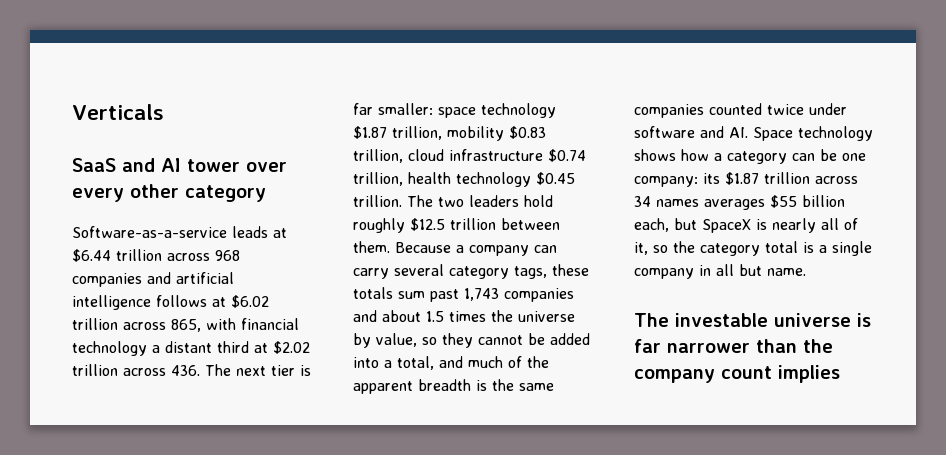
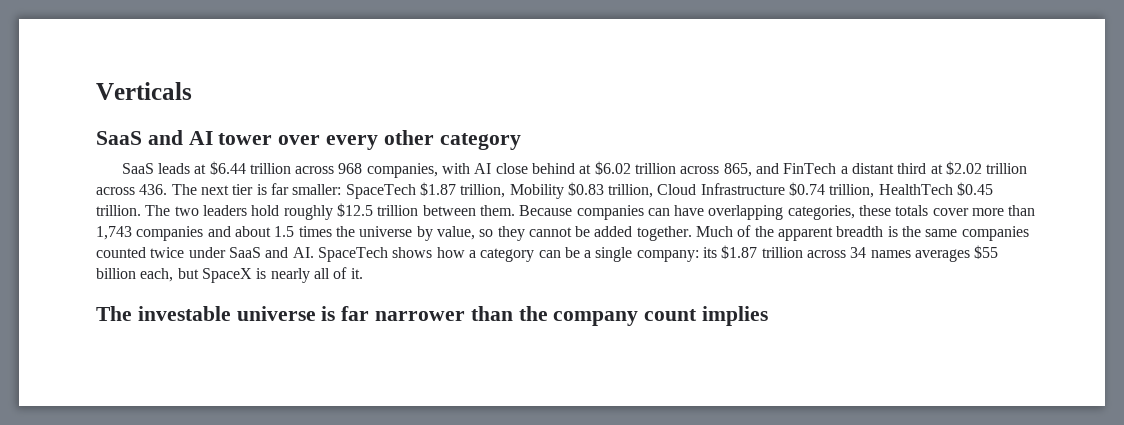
[72,226,227,238] Software-as-a-service -> [121,163,154,174] SaaS
[72,272,234,287] [72,295,207,310] companies and artificial intelligence follows -> [366,163,576,178] companies, with AI close behind
[206,318,299,330] [72,341,147,356] with financial technology -> [755,163,837,174] and FinTech
[438,103,556,118] space technology -> [345,184,416,199] SpaceTech
[447,126,504,141] mobility -> [509,184,564,199] Mobility
[408,149,586,162] [353,172,531,187] cloud infrastructure $0.74 trillion, health technology -> [657,182,953,198] Cloud Infrastructure $0.74 trillion, HealthTech
[456,245,557,256] [353,264,589,279] [353,287,459,302] a company can carry several category tags, these totals sum past -> [576,205,1036,220] companies can have overlapping categories, these totals cover more than
[353,356,503,370] into a total, and much -> [636,226,734,241] together. Much
[634,126,695,138] software -> [228,247,261,258] SaaS
[753,126,873,141] Space technology -> [317,247,388,262] SpaceTech
[842,153,866,161] one -> [584,247,633,262] a single
[634,241,872,256] [634,264,806,279] it, so the category total is a single company in all but name. -> [350,268,363,279] it.

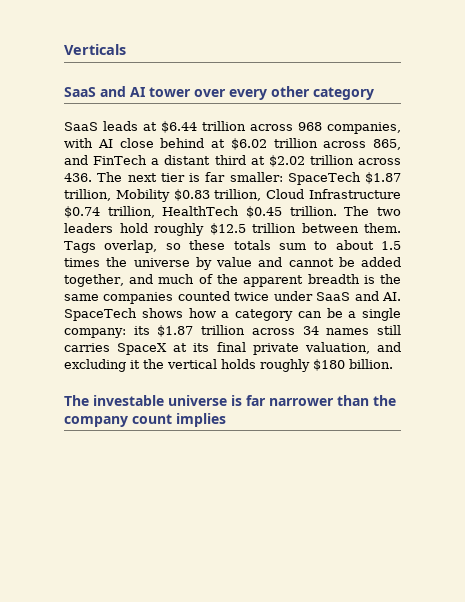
[519,205,1036,220] [96,226,231,241] Because companies can have overlapping categories, these totals cover more than 1,743 companies and -> [64,240,328,253] Tags overlap, so these totals sum to
[436,226,734,241] value, so they cannot be added together. Much -> [216,257,401,267] [64,274,195,287] value and cannot be added together, and much
[915,245,999,262] [96,267,363,283] averages $55 billion each, but SpaceX is nearly all of it. -> [377,325,401,335] [64,342,401,355] [64,359,393,372] still carries SpaceX at its final private valuation, and excluding it the vertical holds roughly $180 billion.

